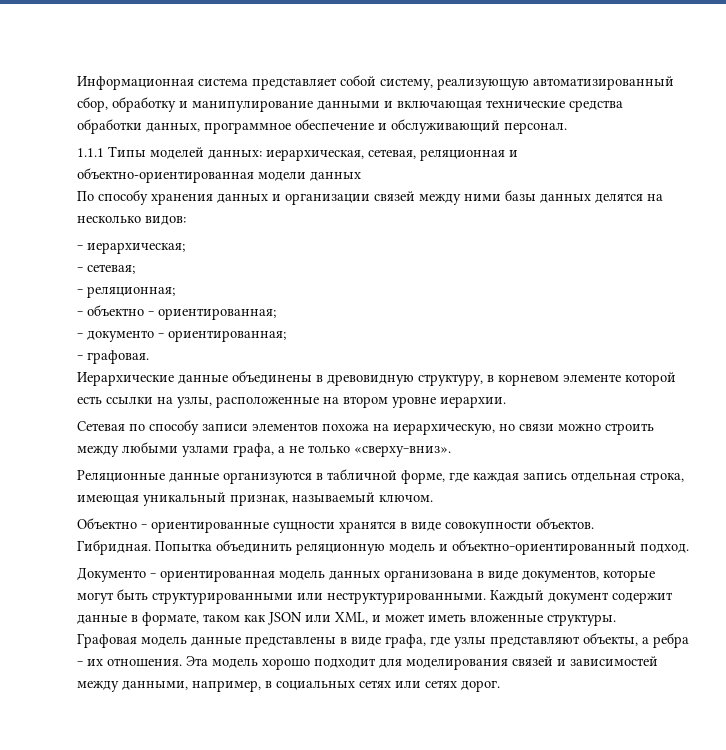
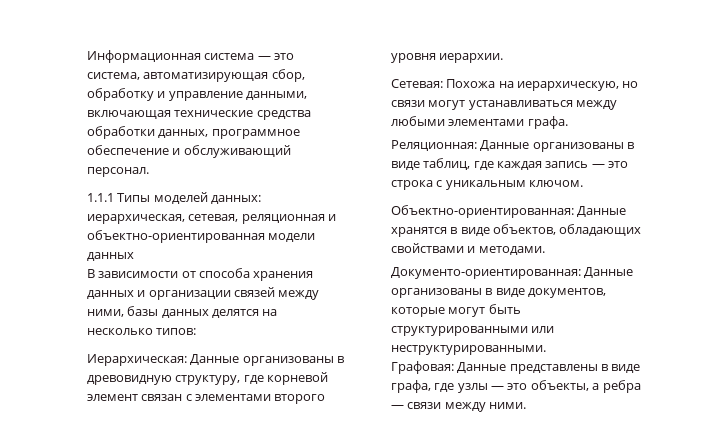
[252,75,675,90] [77,97,394,112] представляет собой систему, реализующую автоматизированный сбор, обработку и манипулирование данными и -> [257,53,295,60] [86,69,305,82] [86,88,308,101] — это система, автоматизирующая сбор, обработку и управление данными,
[77,190,149,205] По способу -> [86,268,251,278] В зависимости от способа
[464,194,502,201] ними -> [86,309,124,317] ними,
[145,216,187,225] [77,242,186,254] [77,264,136,274] [77,286,176,298] [77,305,277,320] [77,330,287,342] [77,350,150,364] [77,371,677,386] [77,396,507,408] [77,420,655,435] [77,442,452,457] [77,469,685,484] [77,492,434,506] [77,518,595,533] [77,540,690,555] [77,567,474,582] видов: // ‒ иерархическая; // ‒ сетевая; // ‒ реляционная; // ‒ объектно ‒ ориентированная; // ‒ документо ‒ ориентированная; // ‒ графовая. // Иерархические данные объединены в древовидную структуру, в корневом элементе которой есть ссылки на узлы, расположенные на втором уровне иерархии. // Сетевая по способу записи элементов похожа на иерархическую, но связи можно строить между любыми узлами графа, а не только «сверху‒вниз». // Реляционные данные организуются в табличной форме, где каждая запись отдельная строка, имеющая уникальный признак, называемый ключом. // Объектно ‒ ориентированные сущности хранятся в виде совокупности объектов. // Гибридная. Попытка объединить реляционную модель и объектно‒ориентированный подход. // Документо ‒ ориентированная модель данных организована -> [156,328,197,335] [86,354,345,366] [86,372,329,385] [86,394,326,404] [390,53,504,63] [390,79,639,91] [390,100,618,110] [390,116,568,129] [390,140,635,152] [390,158,629,170] [390,180,584,190] [390,205,627,218] [390,224,642,237] [390,243,545,255] [390,267,634,279] [390,288,482,298] типов: // Иерархическая: Данные организованы в древовидную структуру, где корневой элемент связан с элементами второго уровня иерархии. // Сетевая: Похожа на иерархическую, но связи могут устанавливаться между любыми элементами графа. // Реляционная: Данные организованы в виде таблиц, где каждая запись — это строка с уникальным ключом. // Объектно-ориентированная: Данные хранятся в виде объектов, обладающих свойствами и методами. // Документо-ориентированная: Данные организованы
[490,590,674,604] [77,612,617,626] [77,634,242,648] Каждый документ содержит данные в формате, таком как JSON или XML, и может иметь вложенные структуры. // Графовая модель данные -> [390,361,507,374] // Графовая: Данные
[490,636,581,648] представляют -> [491,383,528,390] — это
[77,656,659,670] [77,680,501,692] ‒ их отношения. Эта модель хорошо подходит для моделирования связей и зависимостей между данными, например, в социальных сетях или сетях дорог. -> [390,402,527,412] — связи между ними.

